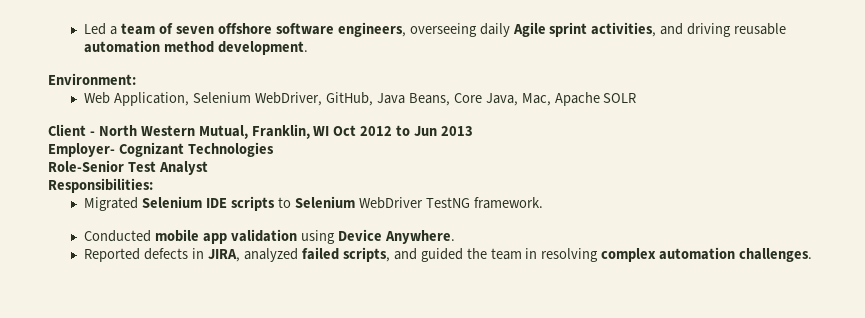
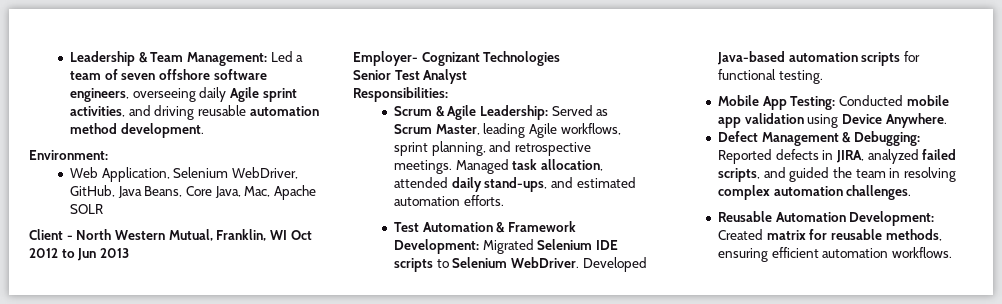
(84, 29) none -> [70,51,267,66] Leadership & Team Management:
[48,160,124,172] Role-Senior -> [353,70,391,80] Senior
(153, 185) none -> [394,105,609,120] [394,123,621,138] [394,141,591,156] [394,159,603,174] [394,177,636,192] [394,195,504,206] [394,221,576,233] [394,239,480,254] Scrum & Agile Leadership: Served as Scrum Master, leading Agile workflows, sprint planning, and retrospective meetings. Managed task allocation, attended daily stand-ups, and estimated automation efforts. // Test Automation & Framework Development:
[358,197,543,209] WebDriver TestNG framework. // -> [510,257,647,272] [717,51,920,66] [718,69,823,84] [718,95,836,110] WebDriver. Developed Java-based automation scripts for functional testing. // Mobile App Testing:
(455, 237) none -> [718,131,920,146] Defect Management & Debugging:
(813, 255) none -> [718,211,935,226] [718,229,942,241] [718,247,952,262] // Reusable Automation Development: Created matrix for reusable methods, ensuring efficient automation workflows.

